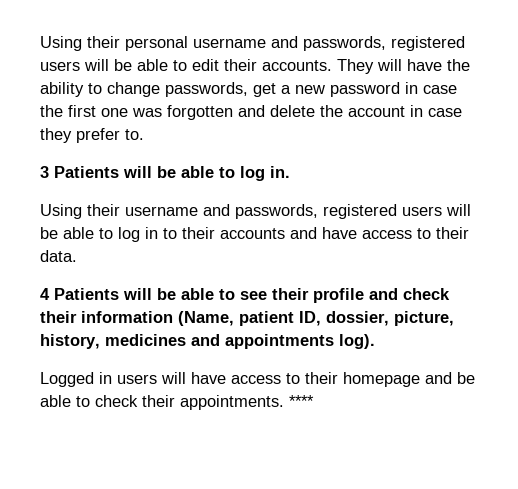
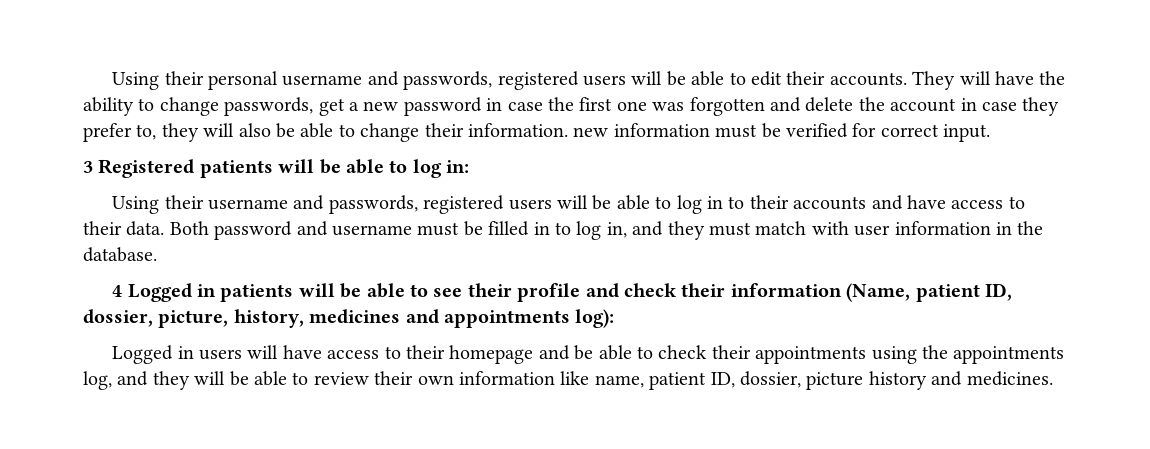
[125,129,144,140] to. -> [136,123,991,142] to, they will also be able to change their information. new information must be verified for correct input.
[54,166,290,181] Patients will be able to log in. -> [98,159,470,178] Registered patients will be able to log in:
[40,288,119,300] // 4 Patients -> [169,221,1044,240] [83,247,157,262] [112,283,294,302] Both password and username must be filled in to log in, and they must match with user information in the database. // 4 Logged in patients
[339,334,375,349] log). -> [575,309,615,328] log):
[180,395,314,410] appointments. **** -> [755,345,1065,364] [83,371,1053,390] appointments using the appointments log, and they will be able to review their own information like name, patient ID, dossier, picture history and medicines.

